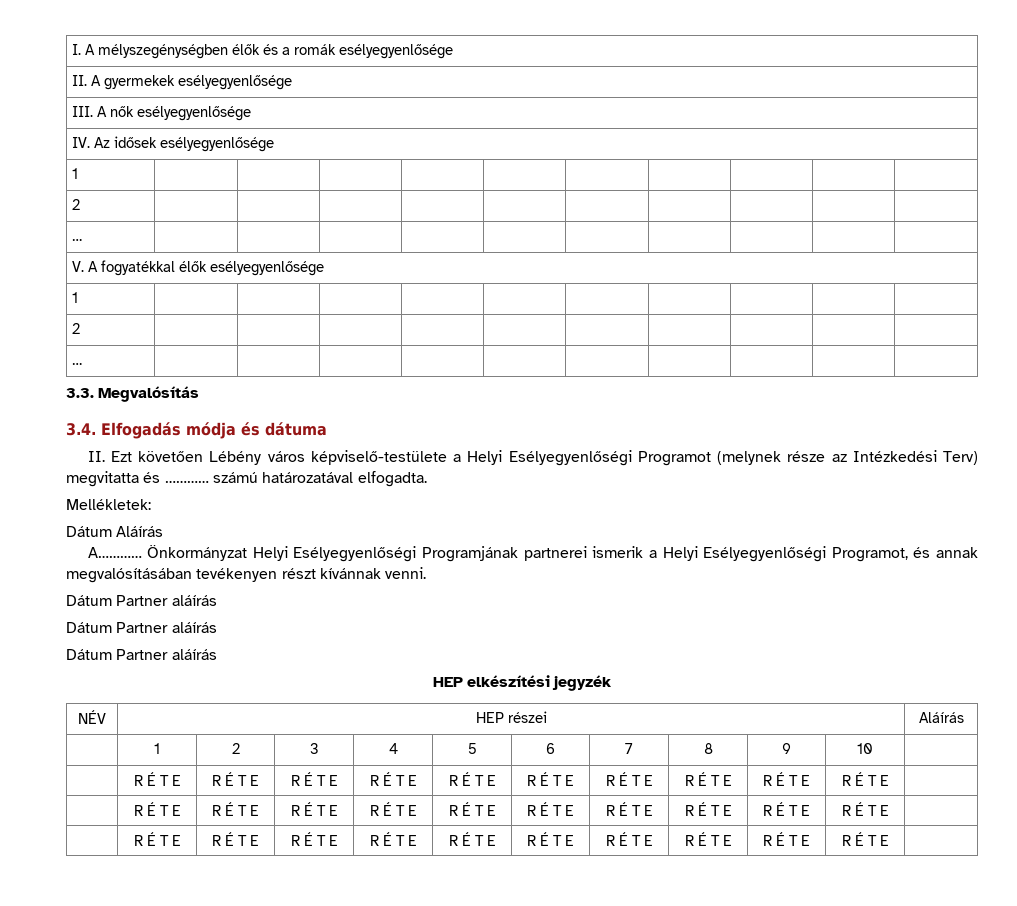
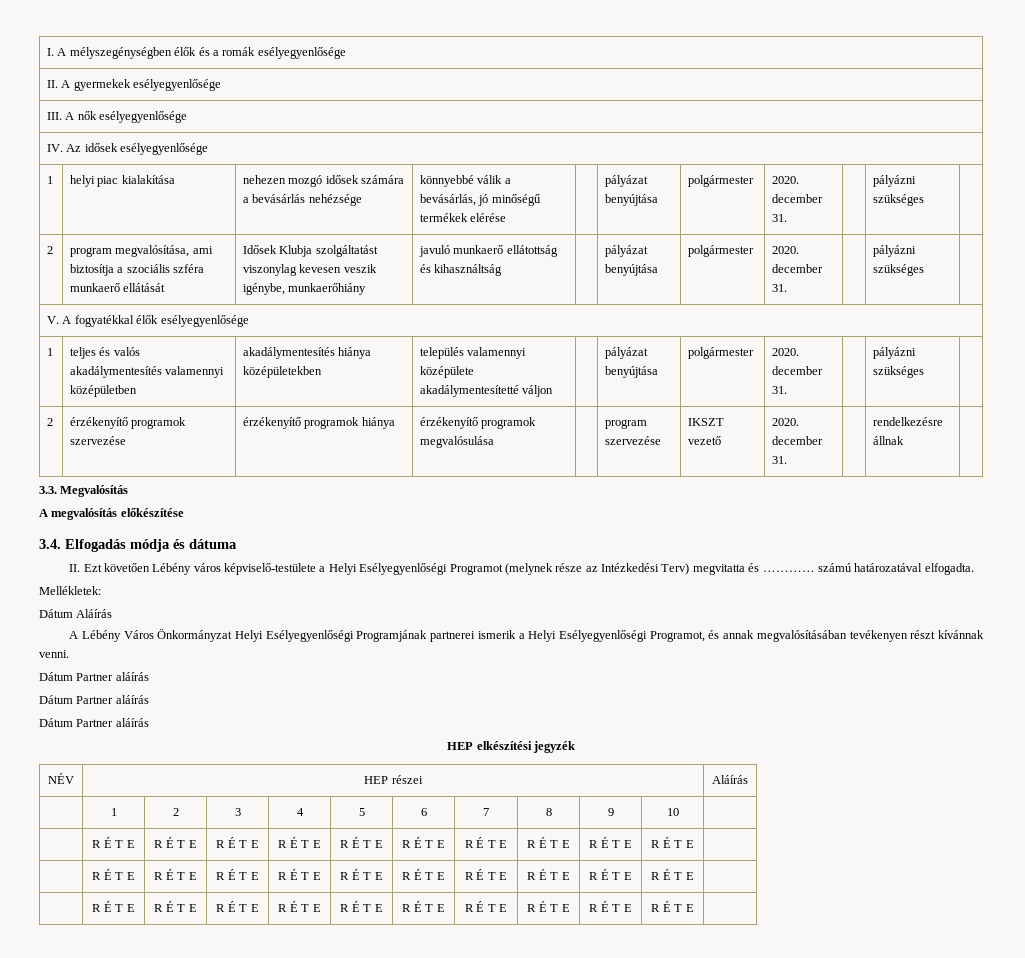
[72,199,81,210] [72,238,83,241] | | | | | | | | | // 2 | | | | | | | | | | // … | | | | | | | | | -> [70,175,175,187] [243,175,405,187] [243,194,362,206] [420,175,511,187] [420,194,541,206] [420,213,507,222] [605,175,649,187] [605,194,659,206] [688,175,755,187] [772,176,800,184] [772,194,824,203] [772,214,788,222] [873,175,917,187] [873,194,925,206] [47,246,54,254] [70,245,213,257] [70,264,205,276] [70,283,166,292] [243,245,378,257] [243,264,377,276] [243,283,367,295] [419,245,558,257] [420,264,503,276] [605,245,649,257] [605,264,659,276] [688,245,755,257] [772,246,800,254] [772,264,824,273] [772,284,788,292] [873,245,917,257] [873,264,925,276] helyi piac kialakítása | nehezen mozgó idősek számára a bevásárlás nehézsége | könnyebbé válik a bevásárlás, jó minőségű termékek elérése | | pályázat benyújtása | polgármester | 2020. december 31. | | pályázni szükséges | // 2 | program megvalósítása, ami biztosítja a szociális szféra munkaerő ellátását | Idősek Klubja szolgáltatást viszonylag kevesen veszik igénybe, munkaerőhiány | javuló munkaerő ellátottság és kihasználtság | | pályázat benyújtása | polgármester | 2020. december 31. | | pályázni szükséges
[72,323,81,334] [72,362,83,365] | | | | | | | | | // 2 | | | | | | | | | | // … | | | | | | | | | -> [70,347,140,359] [70,366,225,378] [70,385,138,397] [243,347,372,359] [243,366,323,378] [420,347,527,359] [420,366,475,378] [420,385,554,397] [605,347,649,359] [605,366,659,378] [688,347,755,359] [772,348,800,356] [772,366,824,375] [772,386,788,394] [873,347,917,359] [873,366,925,378] [47,418,54,426] [70,417,187,429] [70,436,127,445] [243,417,395,429] [420,417,537,429] [420,436,495,448] [605,419,648,429] [605,436,662,445] [688,418,725,426] [688,436,722,445] [772,418,800,426] [772,436,824,445] [772,456,788,464] [873,417,944,426] [873,436,905,445] teljes és valós akadálymentesítés valamennyi középületben | akadálymentesítés hiánya középületekben | település valamennyi középülete akadálymentesítetté váljon | | pályázat benyújtása | polgármester | 2020. december 31. | | pályázni szükséges | // 2 | érzékenyítő programok szervezése | érzékenyítő programok hiánya | érzékenyítő programok megvalósulása | | program szervezése | IKSZT vezető | 2020. december 31. | | rendelkezésre állnak
(200, 394) none -> [39,507,184,520] // A megvalósítás előkészítése
[87,547,142,558] A………… -> [69,630,154,642] A Lébény Város

